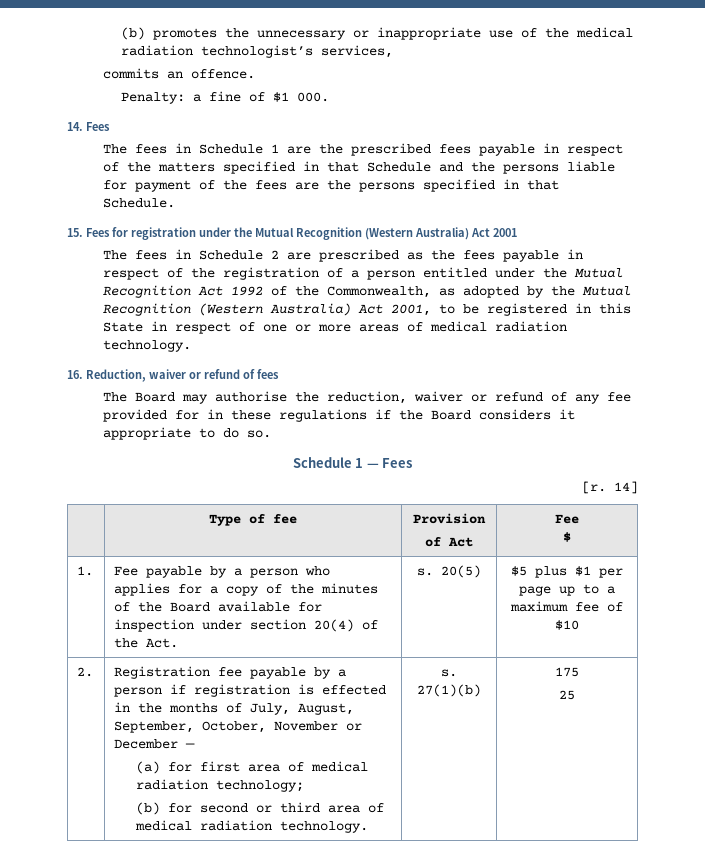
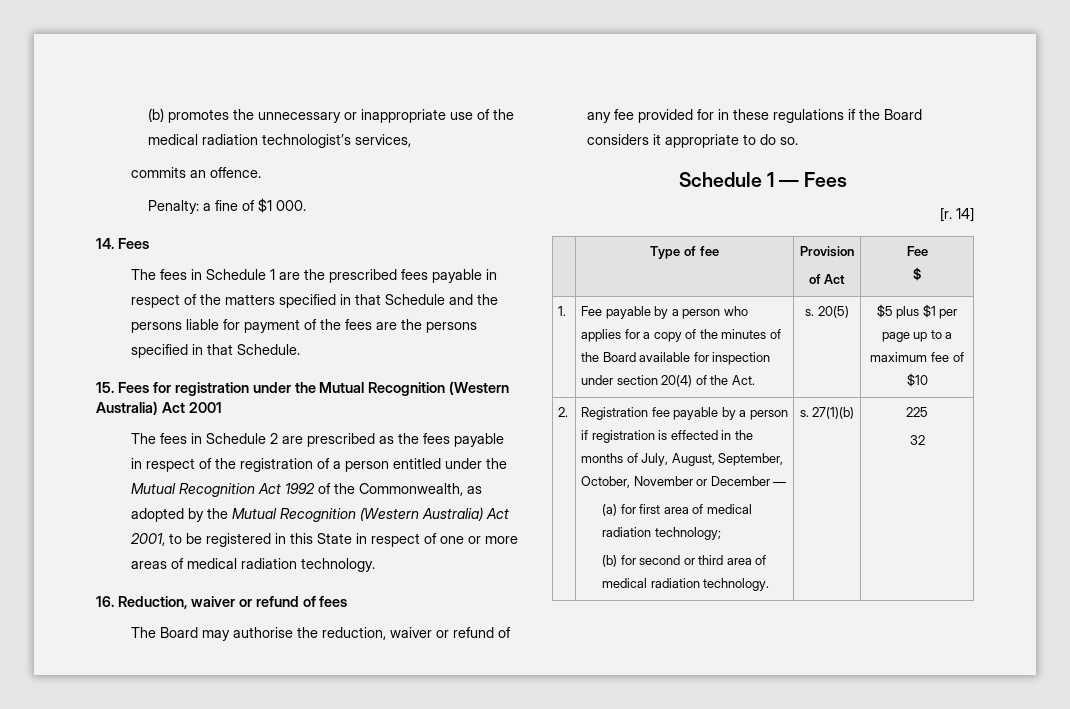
[555,667,579,677] [559,690,575,700] 175 // 25 -> [906,407,928,417] [909,435,925,445] 225 // 32

